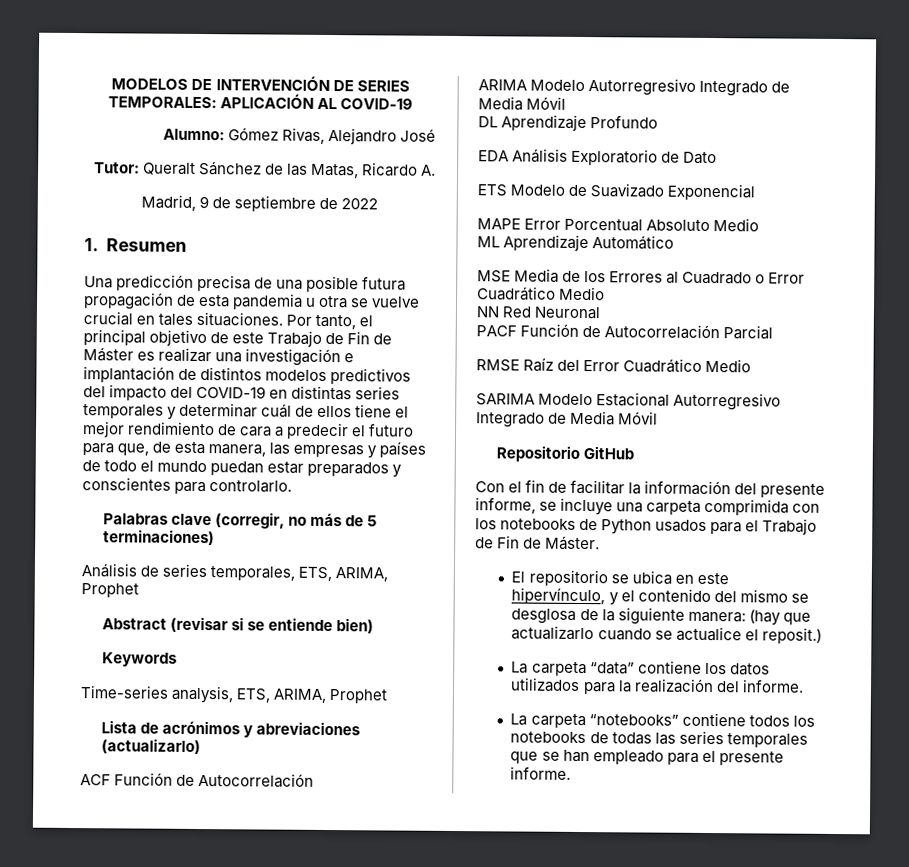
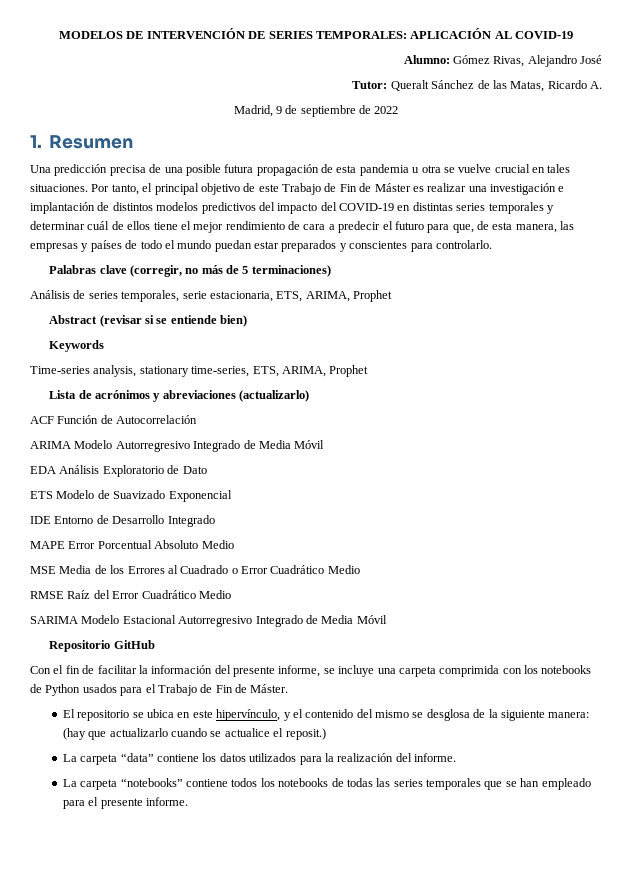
(296, 573) none -> [182,291,273,302] serie estacionaria,
(235, 694) none -> [139,366,250,377] stationary time-series,
[478,114,659,132] // DL Aprendizaje Profundo -> (325, 444) none
(756, 192) none -> [30,515,215,527] // IDE Entorno de Desarrollo Integrado
[477,234,675,252] // ML Aprendizaje Automático -> (234, 544) none
[476,306,601,320] [476,323,774,340] // NN Red Neuronal // PACF Función de Autocorrelación Parcial -> (360, 569) none

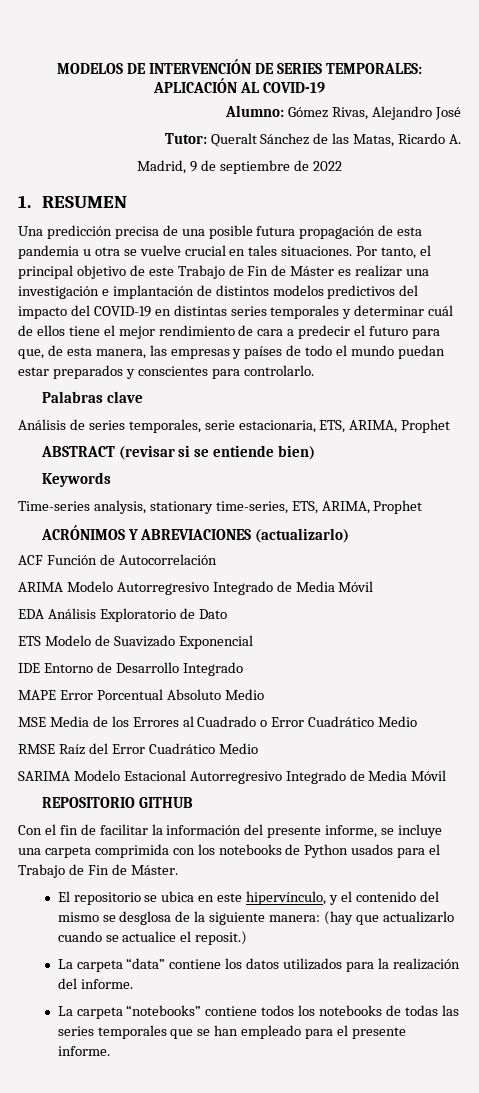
[49,135,134,149] Resumen -> [41,196,127,208] RESUMEN
[129,265,331,277] (corregir, no más de 5 terminaciones) -> (143, 397) none
[49,315,98,324] Abstract -> [40,446,115,457] ABSTRACT
[49,390,236,402] Lista de acrónimos y abreviaciones -> [40,525,252,540] ACRÓNIMOS Y ABREVIACIONES
[49,640,155,652] Repositorio GitHub -> [41,797,193,808] REPOSITORIO GITHUB

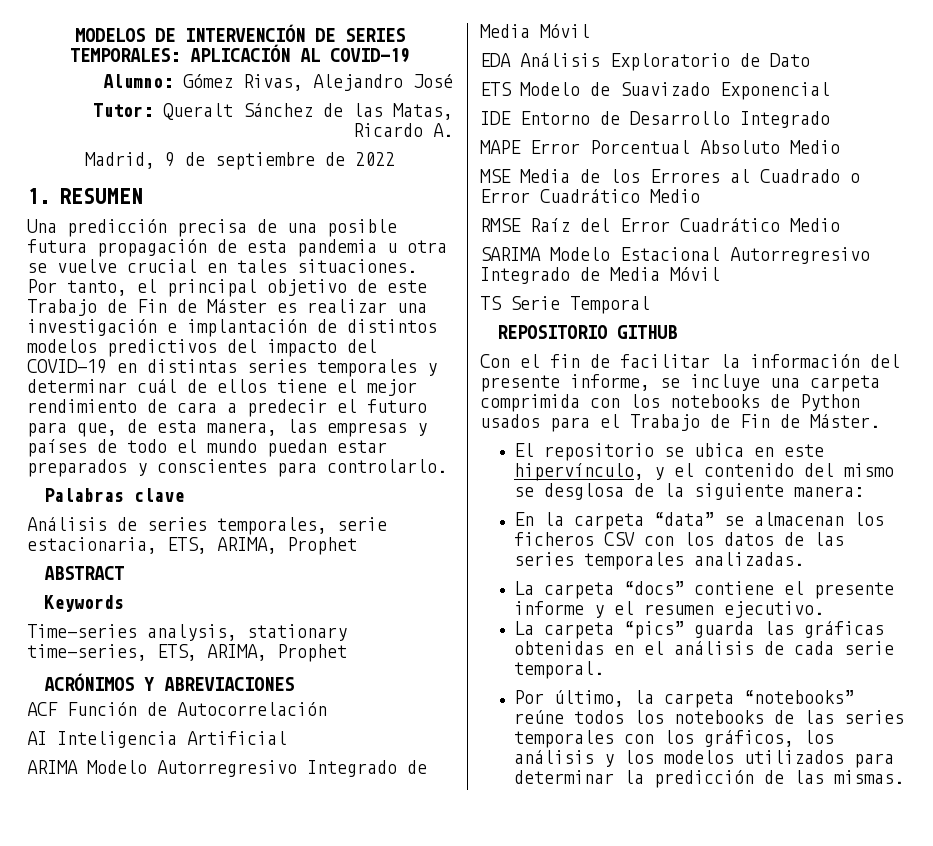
[118,445,316,460] (revisar si se entiende bien) -> (125, 573) none
[255,528,350,543] (actualizarlo) -> (295, 684) none
(217, 559) none -> [27,731,287,748] // AI Inteligencia Artificial
(447, 775) none -> [480,296,650,314] // TS Serie Temporal
[324,911,454,925] [57,931,248,945] [57,958,460,972] [57,978,133,989] [57,1005,258,1019] (hay que actualizarlo cuando se actualice el reposit.) // La carpeta “data” contiene los datos utilizados para la realización del informe. // La carpeta “notebooks” contiene -> [513,512,884,530] [513,532,844,546] [513,552,804,570] [513,581,894,599] [513,601,824,618] [513,621,884,639] [513,641,894,655] [513,661,604,679] [513,690,854,708] [513,710,564,724] // En la carpeta “data” se almacenan los ficheros CSV con los datos de las series temporales analizadas. // La carpeta “docs” contiene el presente informe y el resumen ejecutivo. // La carpeta “pics” guarda las gráficas obtenidas en el análisis de cada serie temporal. // Por último, la carpeta “notebooks” reúne
[404,1005,459,1016] [57,1025,406,1039] [57,1046,110,1056] todas las series temporales que se han empleado para el presente informe. -> [803,710,904,724] [513,730,834,748] [513,750,894,768] [513,770,904,788] las series temporales con los gráficos, los análisis y los modelos utilizados para determinar la predicción de las mismas.

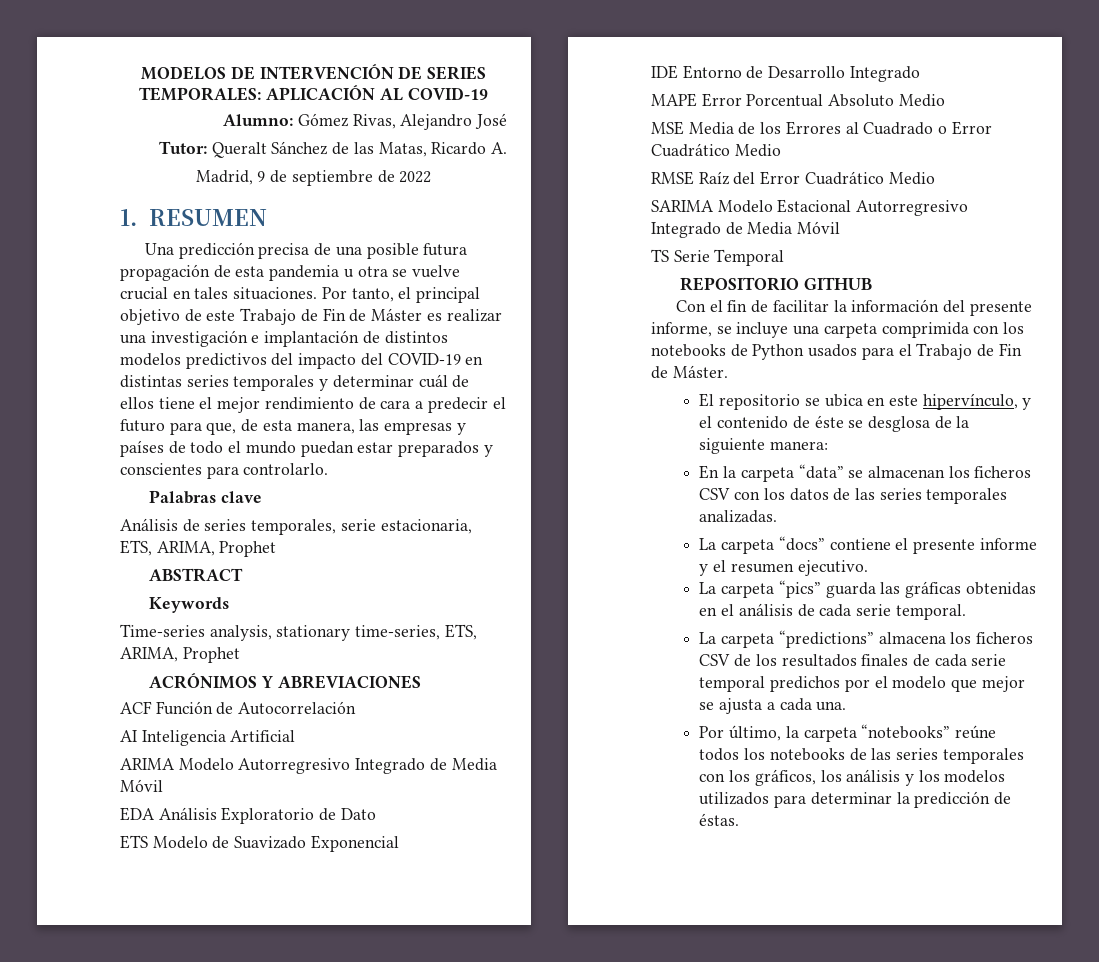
[803,463,894,477] del mismo -> [792,415,844,429] de éste
(604, 670) none -> [699,630,1034,648] [699,654,1007,667] [699,676,1025,692] [699,698,847,714] // La carpeta “predictions” almacena los ficheros CSV de los resultados finales de cada serie temporal predichos por el modelo que mejor se ajusta a cada una.
[793,770,904,784] las mismas. -> [699,813,740,826] éstas.

